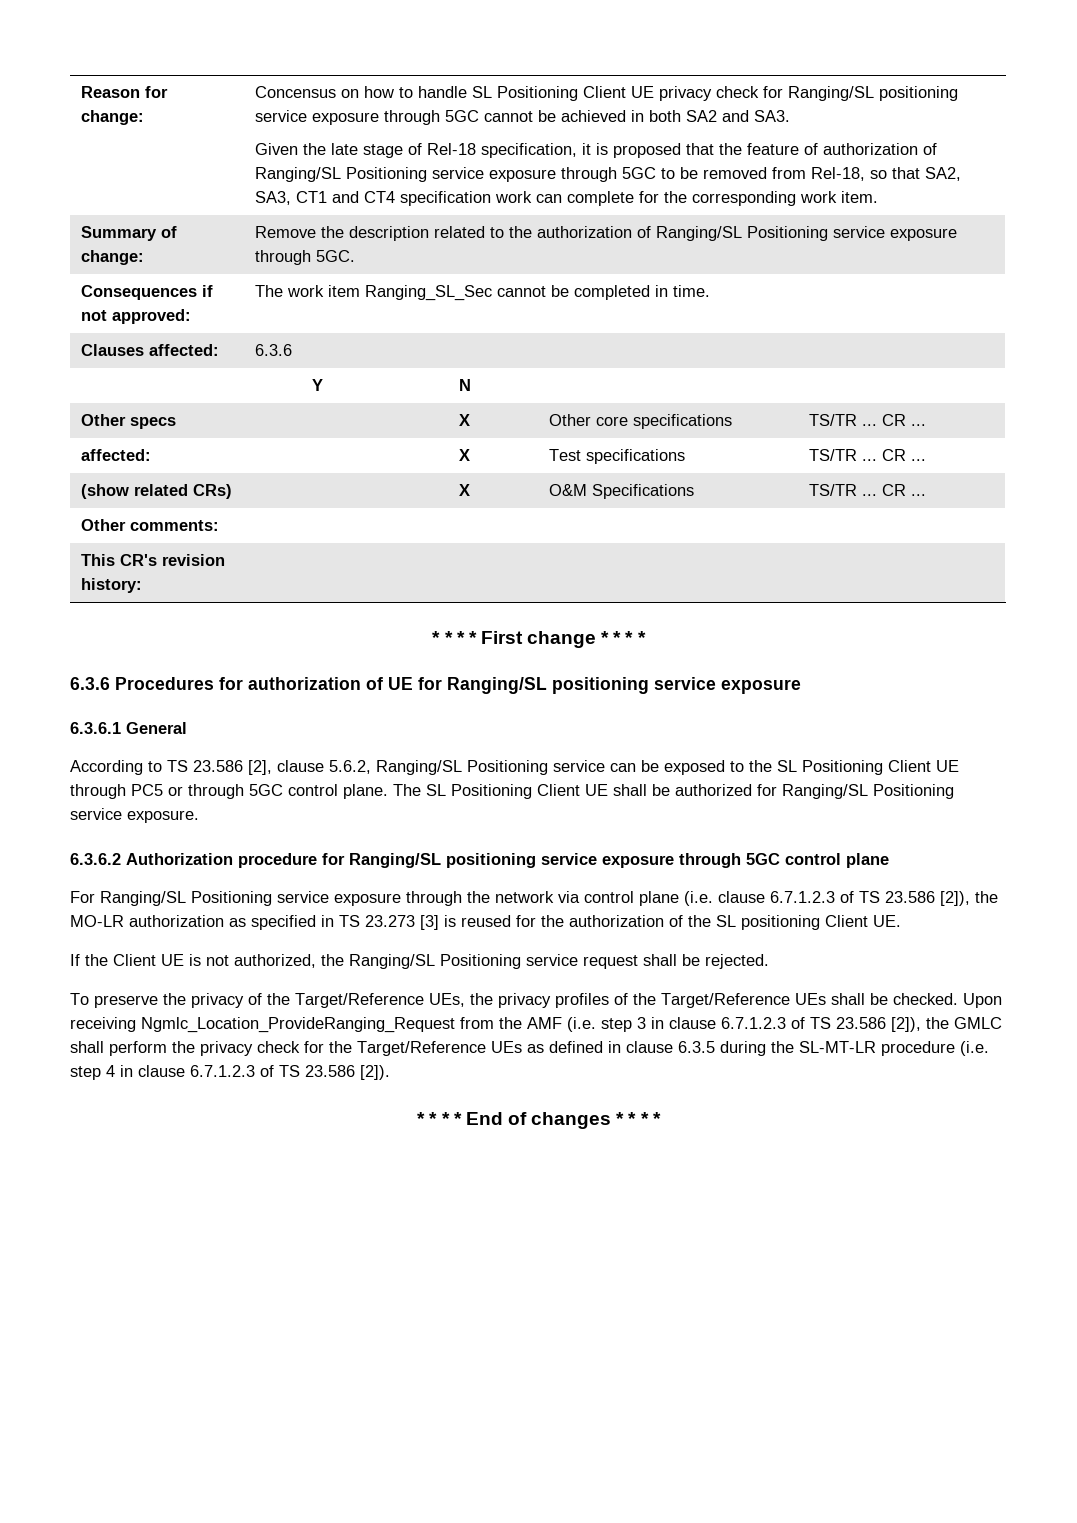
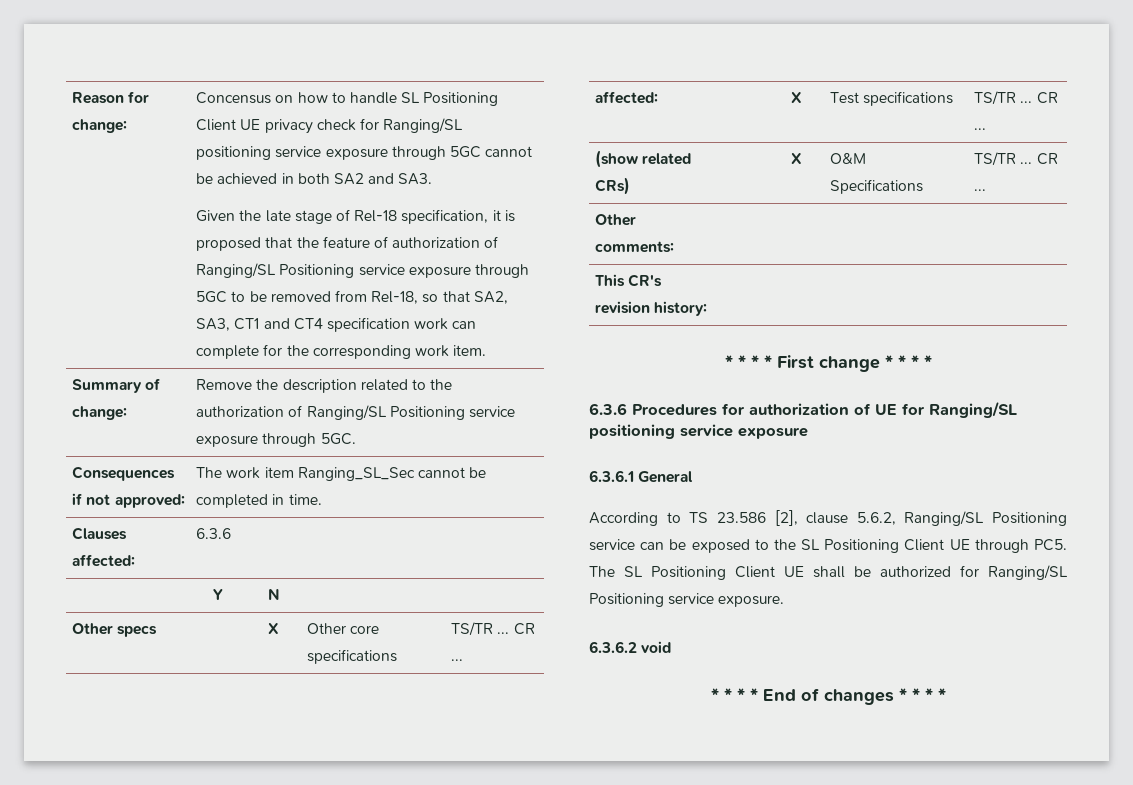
[131,784,388,799] PC5 or through 5GC control plane. -> [1034,539,1067,551] PC5.
[126,853,889,868] [70,891,998,906] [70,915,901,930] [70,954,769,969] [70,993,1002,1008] [70,1017,1002,1033] [70,1041,989,1056] [70,1065,390,1080] Authorization procedure for Ranging/SL positioning service exposure through 5GC control plane // For Ranging/SL Positioning service exposure through the network via control plane (i.e. clause 6.7.1.2.3 of TS 23.586 [2]), the MO-LR authorization as specified in TS 23.273 [3] is reused for the authorization of the SL positioning Client UE. // If the Client UE is not authorized, the Ranging/SL Positioning service request shall be rejected. // To preserve the privacy of the Target/Reference UEs, the privacy profiles of the Target/Reference UEs shall be checked. Upon receiving Ngmlc_Location_ProvideRanging_Request from the AMF (i.e. step 3 in clause 6.7.1.2.3 of TS 23.586 [2]), the GMLC shall perform the privacy check for the Target/Reference UEs as defined in clause 6.3.5 during the SL-MT-LR procedure (i.e. step 4 in clause 6.7.1.2.3 of TS 23.586 [2]). -> [641,641,672,653] void

